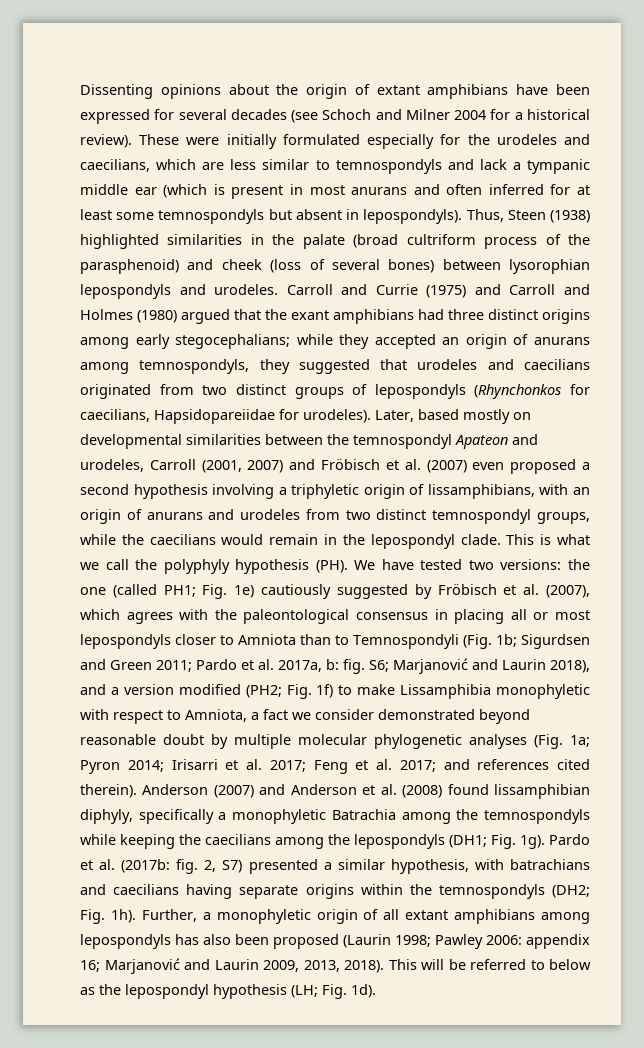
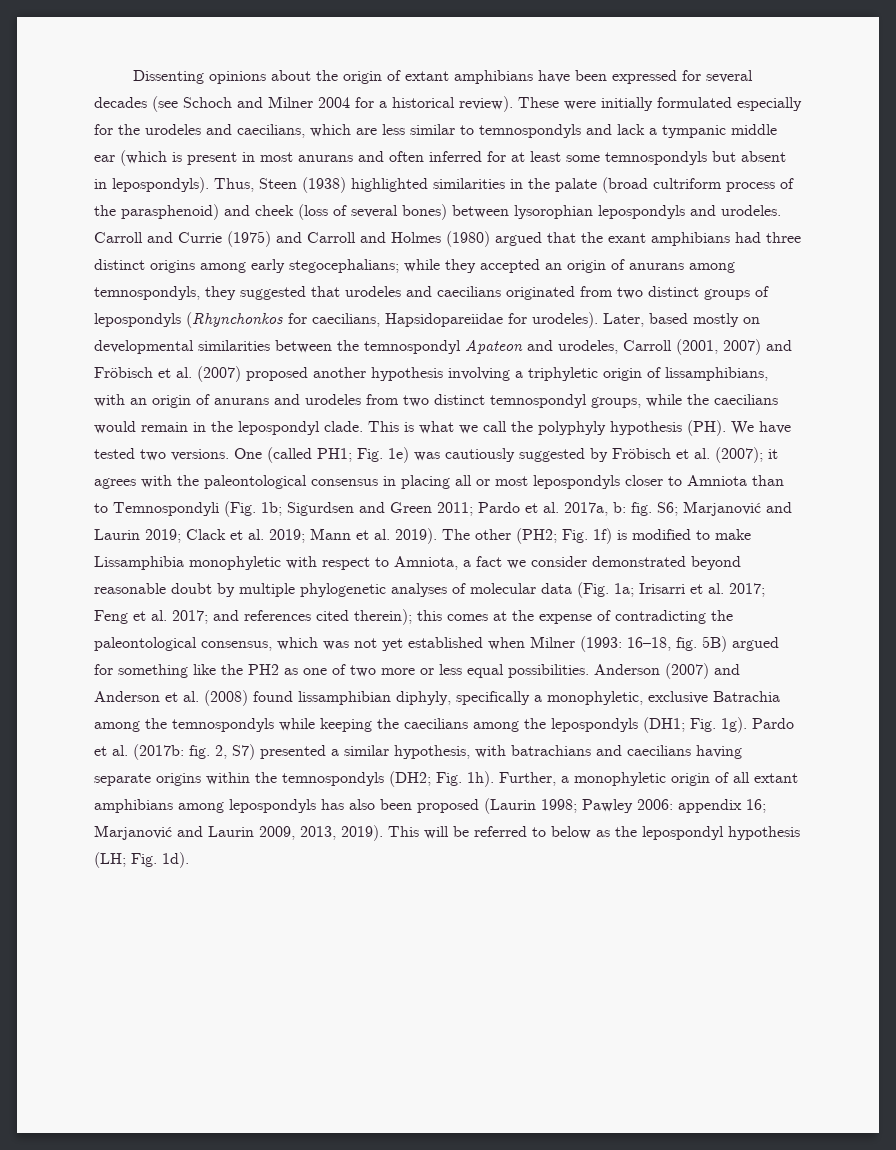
[472,459,590,474] [80,484,129,495] even proposed a second -> [246,367,366,381] proposed another
[500,559,590,570] [80,587,106,595] versions: the one -> [171,448,262,461] versions. One
(255, 591) none -> [414,452,440,461] was
[546,585,590,598] [80,609,120,620] (2007), which -> [715,447,778,463] (2007); it
[550,660,590,673] [80,684,241,695] 2018), and a version modified -> [145,528,511,544] 2019; Clack et al. 2019; Mann et al. 2019). The other
(334, 691) none -> [617,529,691,540] is modified
[298,734,367,745] molecular -> (295, 590) none
[534,734,590,749] [80,760,164,774] (Fig. 1a; Pyron 2014; -> [452,582,634,598] of molecular data (Fig. 1a;
[80,784,137,798] therein). -> [354,609,733,625] [94,636,779,652] [94,664,589,678] therein); this comes at the expense of contradicting the paleontological consensus, which was not yet established when Milner (1993: 16–18, fig. 5B) argued for something like the PH2 as one of two more or less equal possibilities.
[232,809,327,824] monophyletic -> [547,691,708,705] monophyletic, exclusive
[344,960,384,973] 2018). -> [341,825,383,841] 2019).

